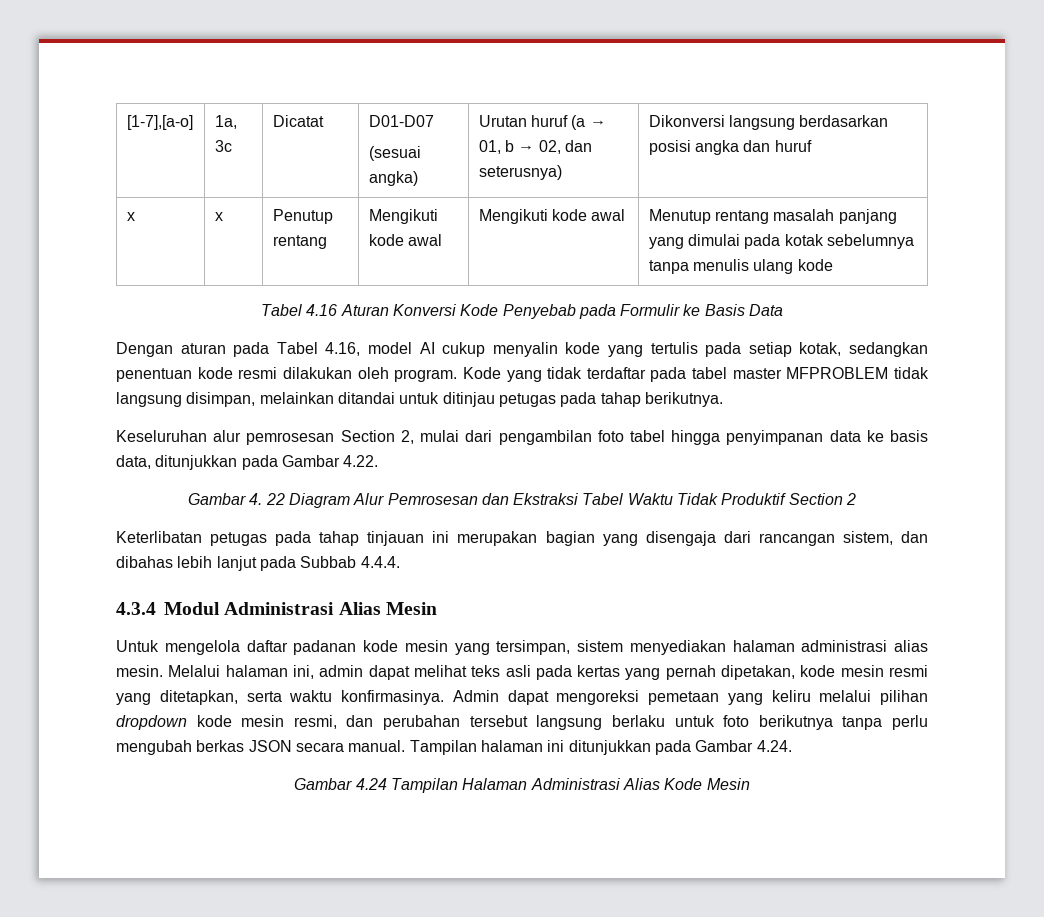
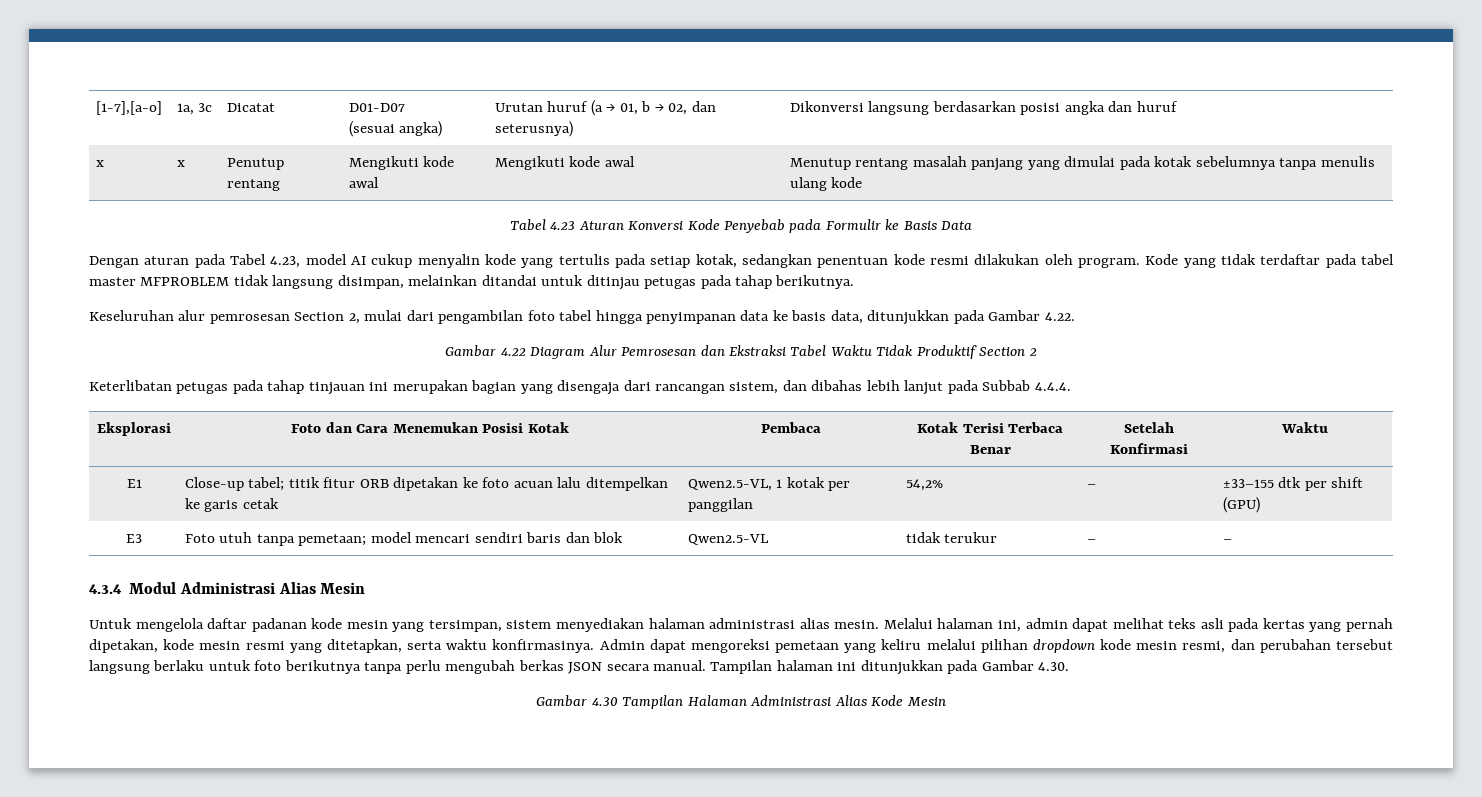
[306,304,338,316] 4.16 -> [550,221,576,231] 4.23
[325,342,361,356] 4.16, -> [270,256,301,268] 4.23,
[249,493,285,505] 4. 22 -> [500,348,526,357] 4.22
(400, 562) none -> [97,422,171,436] [291,422,569,433] [760,422,821,433] [917,422,1063,433] [969,445,1011,454] [1123,422,1174,433] [1109,443,1188,454] [1280,422,1328,433] [126,479,142,488] [185,477,668,491] [185,498,279,512] [688,477,851,491] [688,498,754,512] [906,479,944,491] [1087,484,1097,488] [1223,477,1364,491] [1223,497,1261,513] [126,534,142,543] [185,532,624,546] [688,534,770,545] [906,532,998,543] [1087,539,1097,543] [1223,539,1233,543] // Eksplorasi | Foto dan Cara Menemukan Posisi Kotak | Pembaca | Kotak Terisi Terbaca Benar | Setelah Konfirmasi | Waktu // E1 | Close-up tabel; titik fitur ORB dipetakan ke foto acuan lalu ditempelkan ke garis cetak | Qwen2.5-VL, 1 kotak per panggilan | 54,2% | – | ±33–155 dtk per shift (GPU) // E3 | Foto utuh tanpa pemetaan; model mencari sendiri baris dan blok | Qwen2.5-VL | tidak terukur | – | –
[756,740,792,752] [294,778,387,790] 4.24. // Gambar 4.24 -> [1038,662,1070,671] [536,695,618,707] 4.30. // Gambar 4.30

